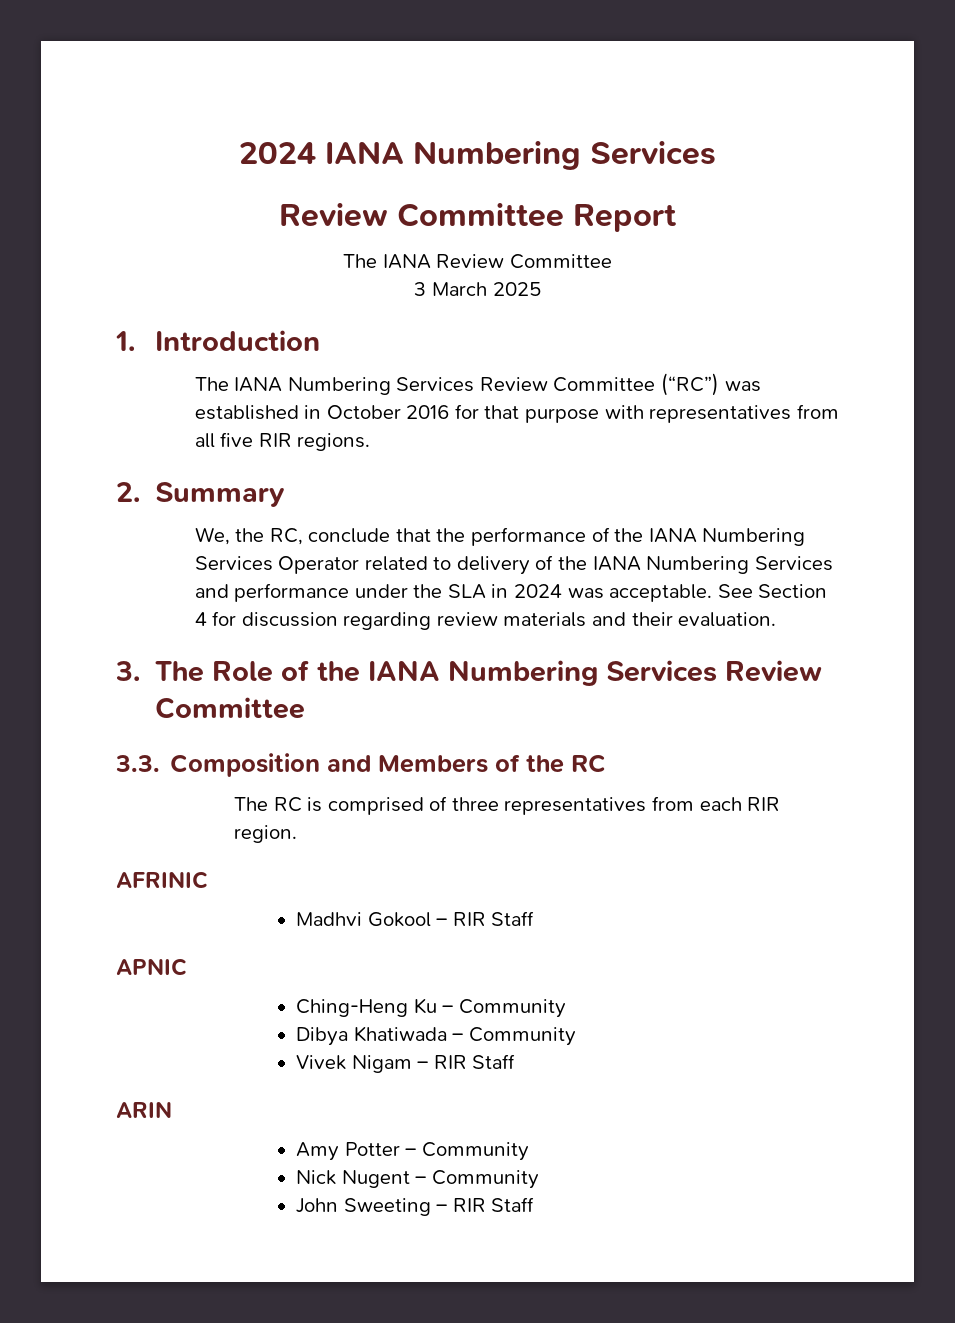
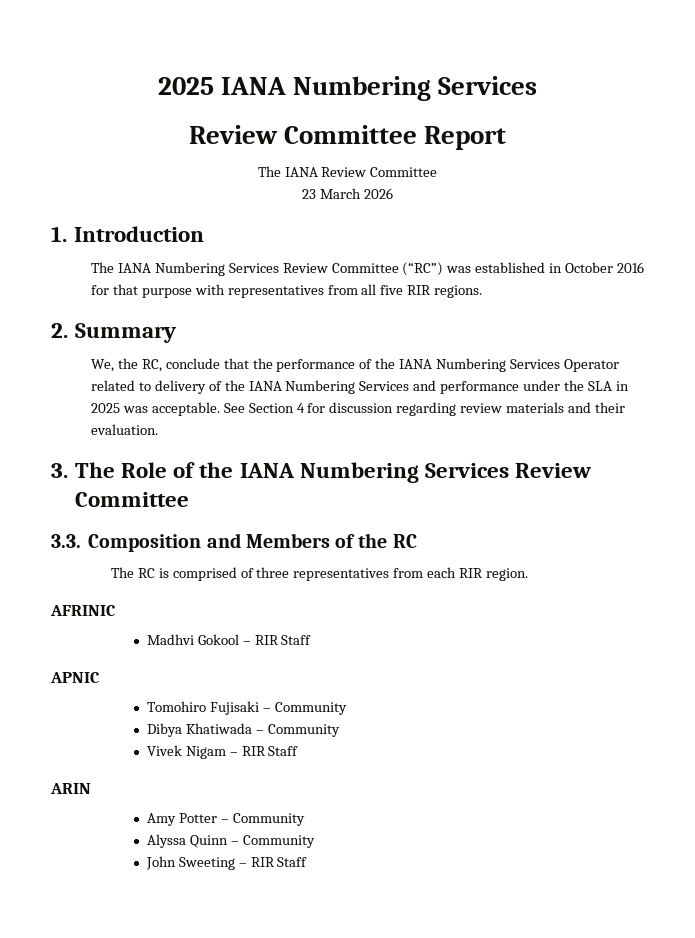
[239,142,316,164] 2024 -> [157,77,214,95] 2025
[414,282,541,296] 3 March 2025 -> [302,188,393,199] 23 March 2026
[514,584,563,598] 2024 -> [90,403,120,413] 2025
[296,998,437,1017] Ching-Heng Ku -> [146,701,259,715] Tomohiro Fujisaki
[296,1170,410,1188] Nick Nugent -> [146,834,228,848] Alyssa Quinn

